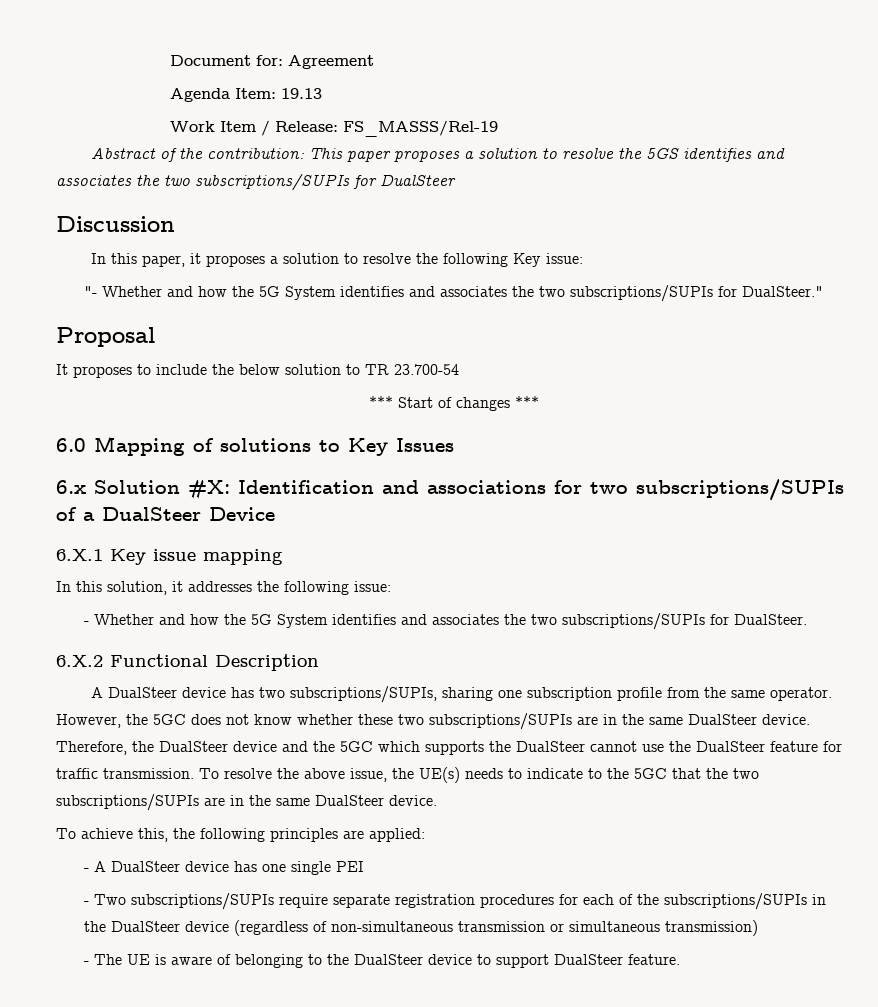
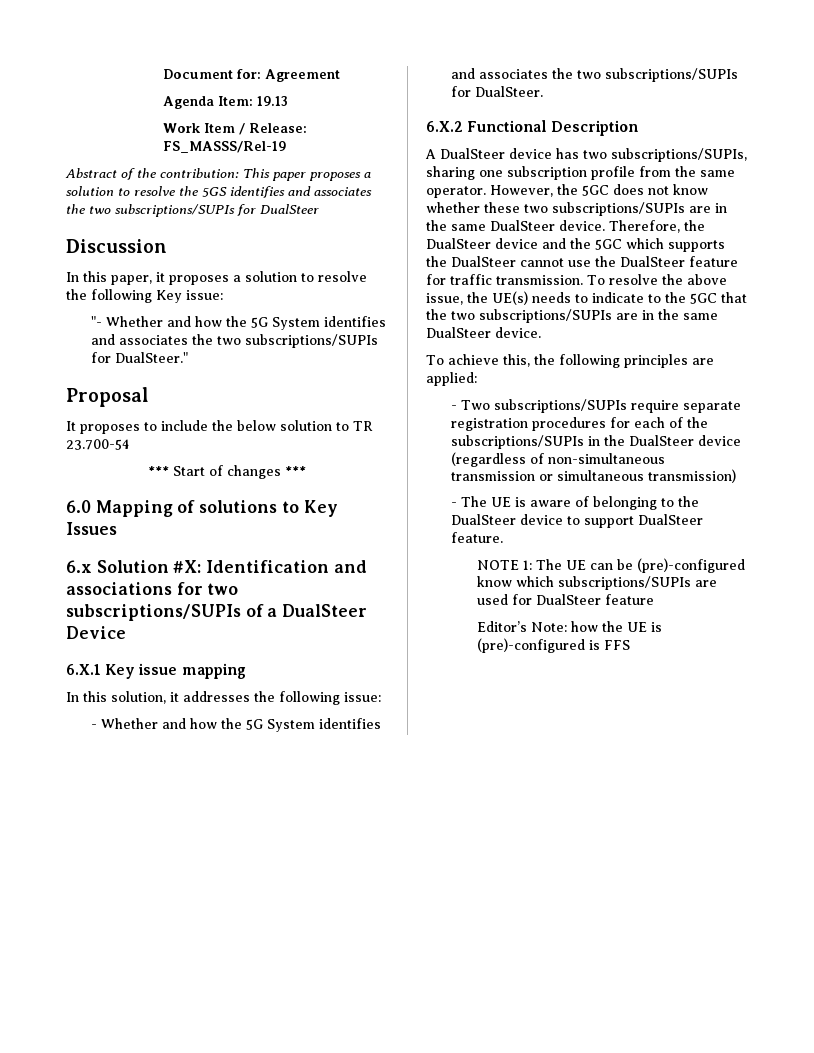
[84,861,365,875] // - A DualSteer device has one single PEI -> (477, 379) none
(681, 959) none -> [476,558,745,573] [476,576,717,590] [476,594,654,605] [476,621,662,632] [476,638,630,653] // NOTE 1: The UE can be (pre)-configured know which subscriptions/SUPIs are used for DualSteer feature // Editor’s Note: how the UE is (pre)-configured is FFS

